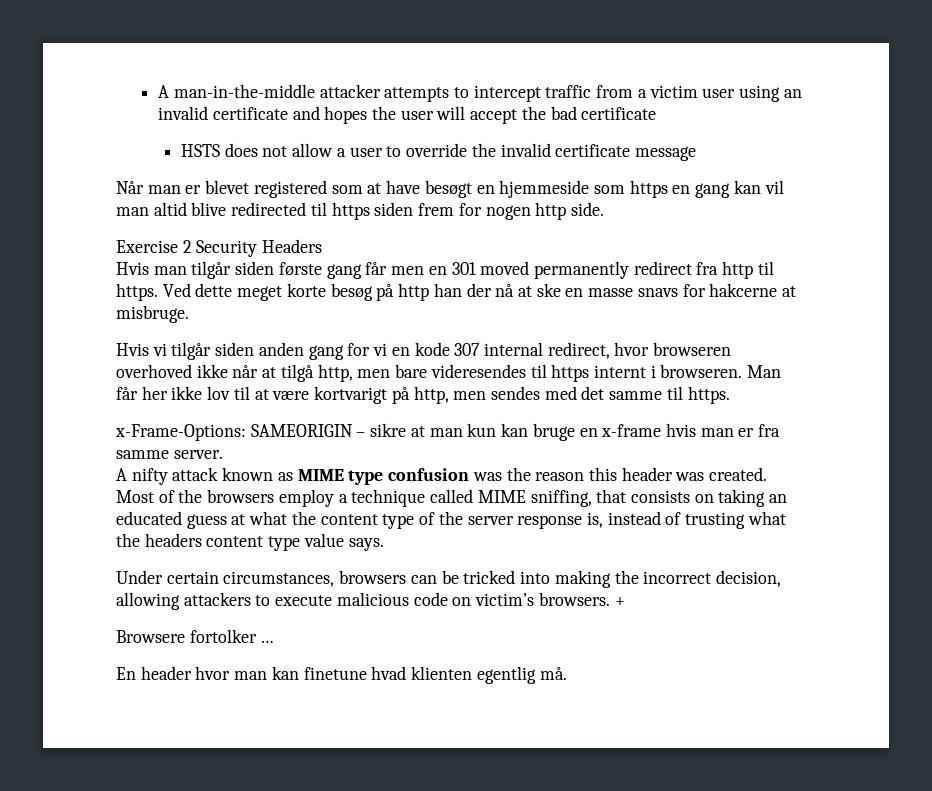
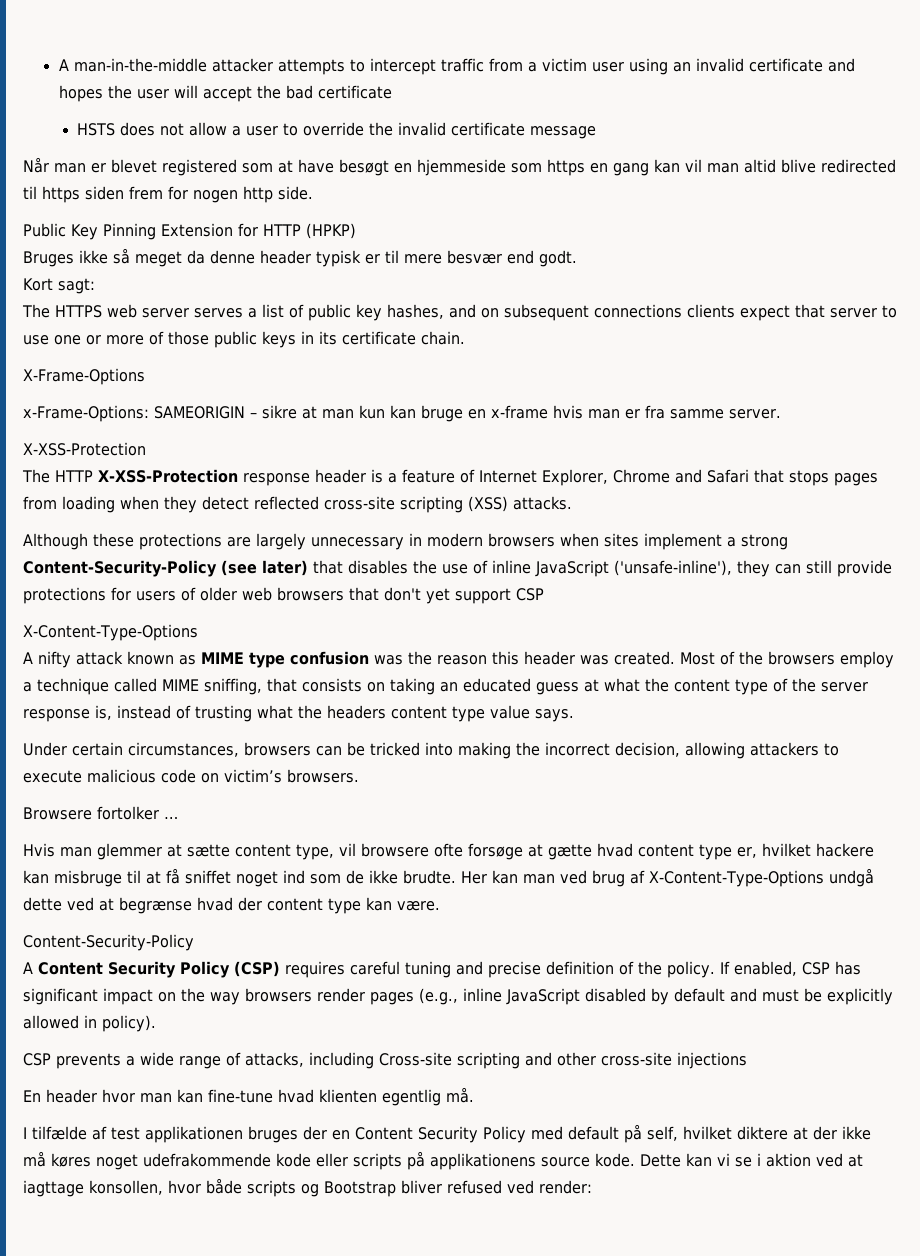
[116,239,323,257] [116,261,774,279] [116,283,797,301] [116,305,189,323] [116,342,732,360] [116,364,782,382] [116,386,730,404] Exercise 2 Security Headers // Hvis man tilgår siden første gang får men en 301 moved permanently redirect fra http til https. Ved dette meget korte besøg på http han der nå at ske en masse snavs for hakcerne at misbruge. // Hvis vi tilgår siden anden gang for vi en kode 307 internal redirect, hvor browseren overhoved ikke når at tilgå http, men bare videresendes til https internt i browseren. Man får her ikke lov til at være kortvarigt på http, men sendes med det samme til https. -> [23,223,356,240] [23,248,577,267] [23,278,95,294] [22,304,897,321] [23,331,465,348] [23,368,145,385] Public Key Pinning Extension for HTTP (HPKP) // Bruges ikke så meget da denne header typisk er til mere besvær end godt. // Kort sagt: // The HTTPS web server serves a list of public key hashes, and on subsequent connections clients expect that server to use one or more of those public keys in its certificate chain. // X-Frame-Options
(223, 454) none -> [23,442,146,456] [22,469,878,486] [23,496,572,513] [23,533,788,550] [23,560,892,577] [23,587,544,604] [23,624,198,641] // X-XSS-Protection // The HTTP X-XSS-Protection response header is a feature of Internet Explorer, Chrome and Safari that stops pages from loading when they detect reflected cross-site scripting (XSS) attacks. // Although these protections are largely unnecessary in modern browsers when sites implement a strong Content-Security-Policy (see later) that disables the use of inline JavaScript ('unsafe-inline'), they can still provide protections for users of older web browsers that don't yet support CSP // X-Content-Type-Options
[614,597,625,606] + -> (359, 776) none
(275, 641) none -> [23,843,874,860] [23,868,874,887] [23,897,440,914] [23,934,194,951] [23,961,861,978] [23,988,893,1005] [23,1015,156,1032] [23,1052,747,1069] // Hvis man glemmer at sætte content type, vil browsere ofte forsøge at gætte hvad content type er, hvilket hackere kan misbruge til at få sniffet noget ind som de ikke brudte. Her kan man ved brug af X-Content-Type-Options undgå dette ved at begrænse hvad der content type kan være. // Content-Security-Policy // A Content Security Policy (CSP) requires careful tuning and precise definition of the policy. If enabled, CSP has significant impact on the way browsers render pages (e.g., inline JavaScript disabled by default and must be explicitly allowed in policy). // CSP prevents a wide range of attacks, including Cross-site scripting and other cross-site injections
[303,667,367,680] finetune -> [208,1089,273,1103] fine-tune
(567, 673) none -> [23,1124,871,1143] [23,1151,863,1170] [23,1178,592,1197] // I tilfælde af test applikationen bruges der en Content Security Policy med default på self, hvilket diktere at der ikke må køres noget udefrakommende kode eller scripts på applikationens source kode. Dette kan vi se i aktion ved at iagttage konsollen, hvor både scripts og Bootstrap bliver refused ved render:

